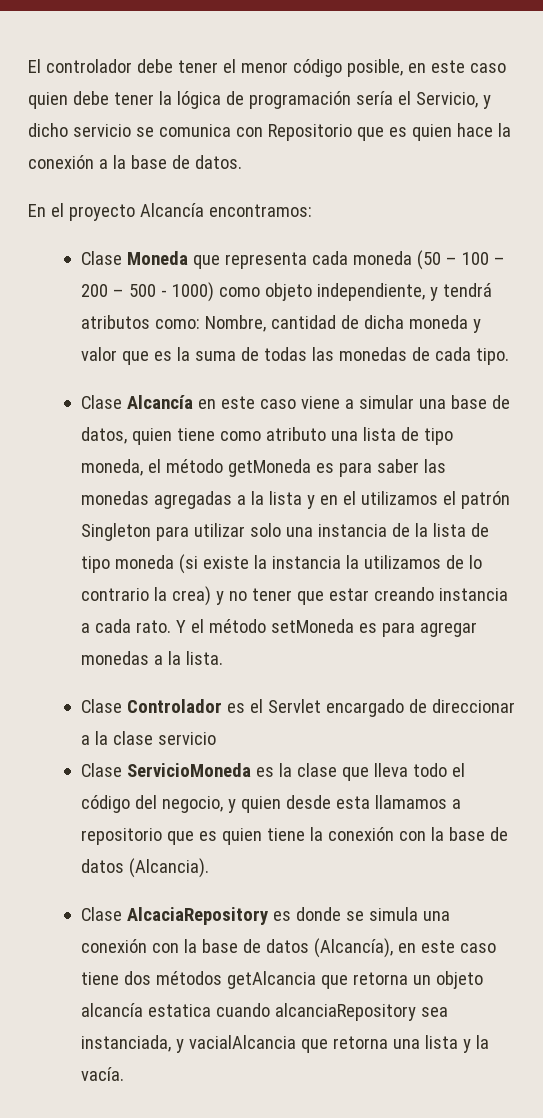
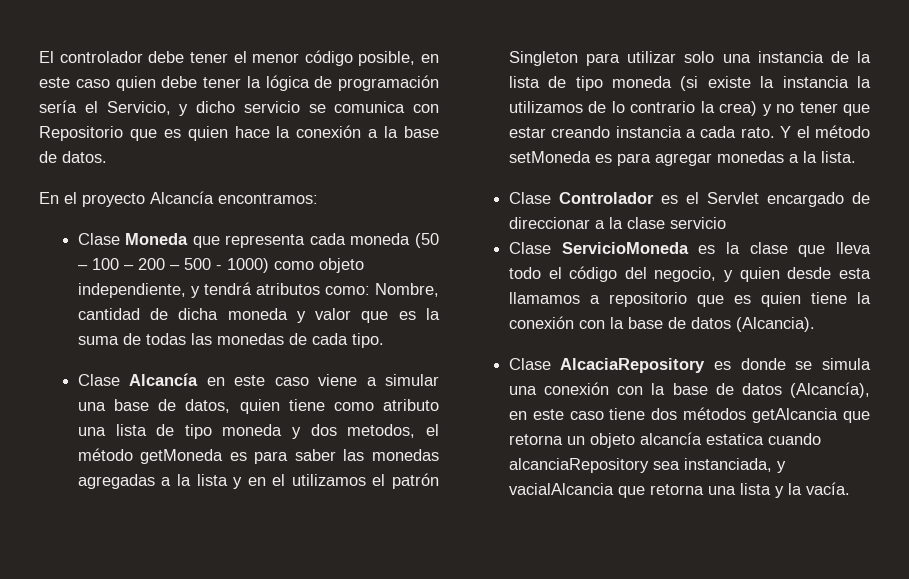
[80,459,143,476] moneda, -> [222,424,416,439] moneda y dos metodos,

